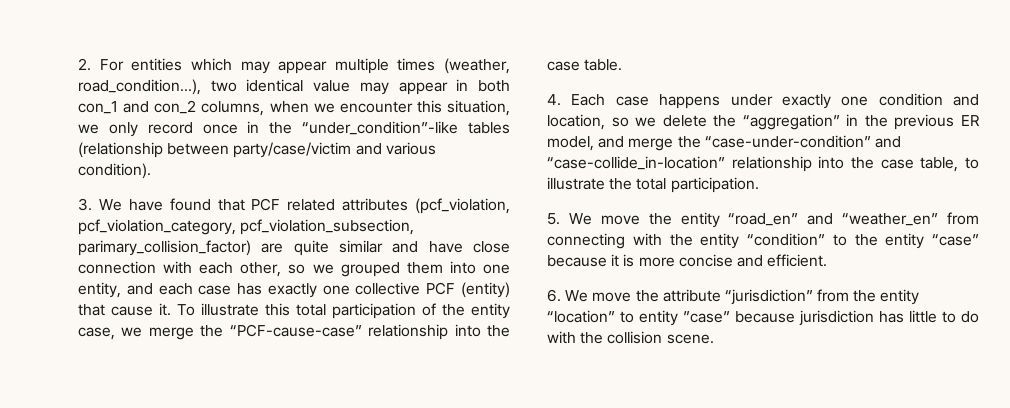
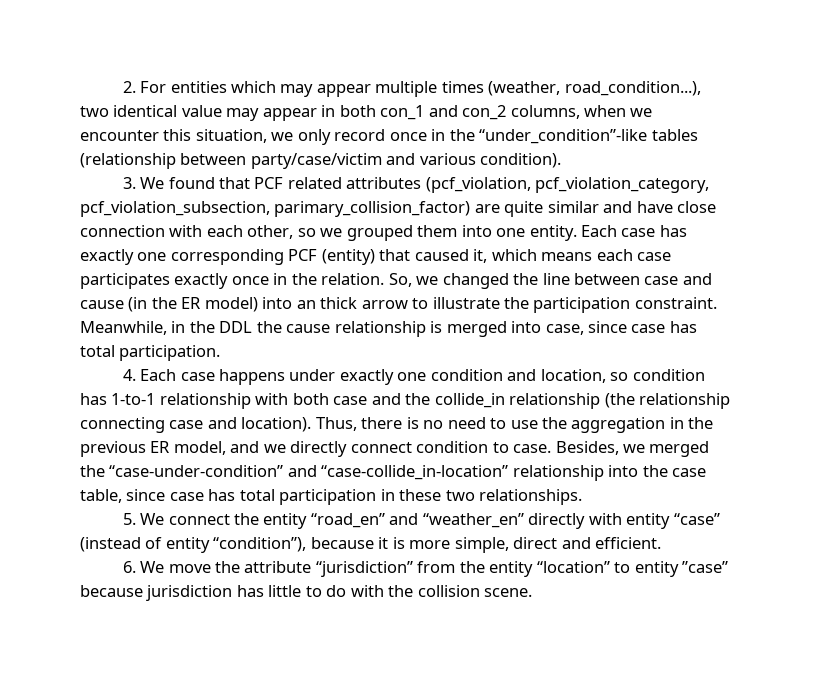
[128,199,163,211] have -> (165, 183) none
[78,282,193,298] entity, and each -> [529,225,618,241] entity. Each
[355,282,421,295] collective -> [170,249,284,265] corresponding
[111,303,510,319] [78,324,510,340] [547,59,623,71] cause it. To illustrate this total participation of the entity case, we merge the “PCF-cause-case” relationship into the case table. -> [414,249,672,263] [80,273,712,289] [80,297,717,313] [80,321,697,337] [80,345,221,361] caused it, which means each case participates exactly once in the relation. So, we changed the line between case and cause (in the ER model) into an thick arrow to illustrate the participation constraint. Meanwhile, in the DDL the cause relationship is merged into case, since case has total participation.
[635,114,840,130] we delete the “aggregation” -> [632,369,705,381] [80,393,731,409] [80,417,666,433] condition has 1-to-1 relationship with both case and the collide_in relationship (the relationship connecting case and location). Thus, there is no need to use the aggregation
[628,138,674,151] merge -> [263,441,710,457] we directly connect condition to case. Besides, we merged
[965,157,979,169] [547,177,759,193] to illustrate the total participation. -> [126,489,583,505] since case has total participation in these two relationships.
[600,215,640,225] move -> [168,514,230,525] connect
[947,212,979,225] [547,233,979,249] from connecting with the entity “condition” to the entity “case” -> [528,513,720,529] [80,537,307,553] directly with entity “case” (instead of entity “condition”),
[678,254,733,267] concise -> [454,537,558,553] simple, direct

